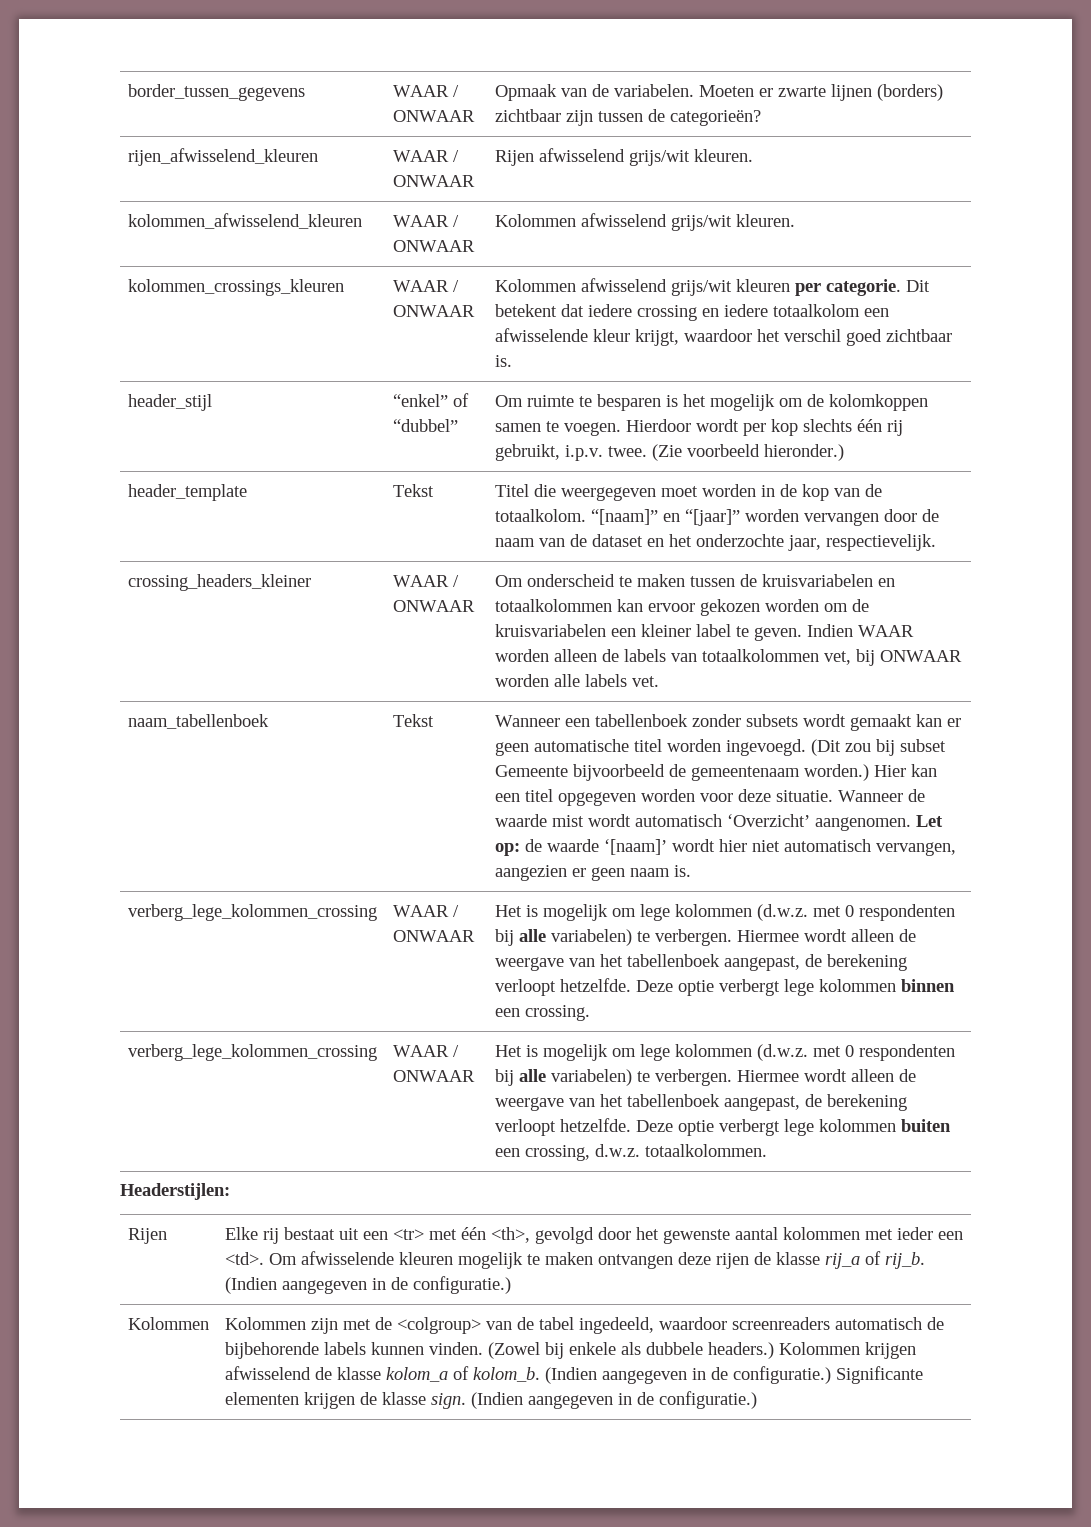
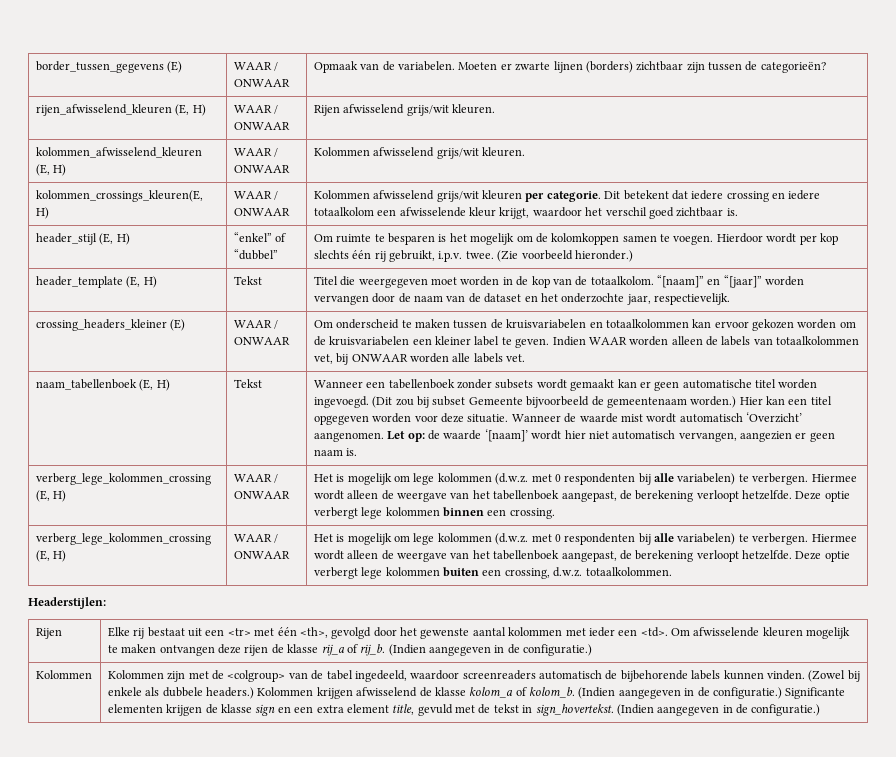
(305, 92) none -> [167,61,183,73] (E)
(318, 157) none -> [175,104,206,116] (E, H)
(362, 221) none -> [35,164,67,176] (E, H)
[127,279,344,296] kolommen_crossings_kleuren -> [35,190,203,202] [35,207,49,219] kolommen_crossings_kleuren(E, H)
(212, 402) none -> [99,233,130,245] (E, H)
(247, 492) none -> [126,276,157,288] (E, H)
(311, 582) none -> [170,319,186,331] (E)
(269, 721) none -> [139,379,170,391] (E, H)
(377, 912) none -> [35,490,67,502] (E, H)
(377, 1052) none -> [35,550,67,562] (E, H)
[430,1393,466,1409] sign. -> [255,704,614,716] sign en een extra element title, gevuld met de tekst in sign_hovertekst.

